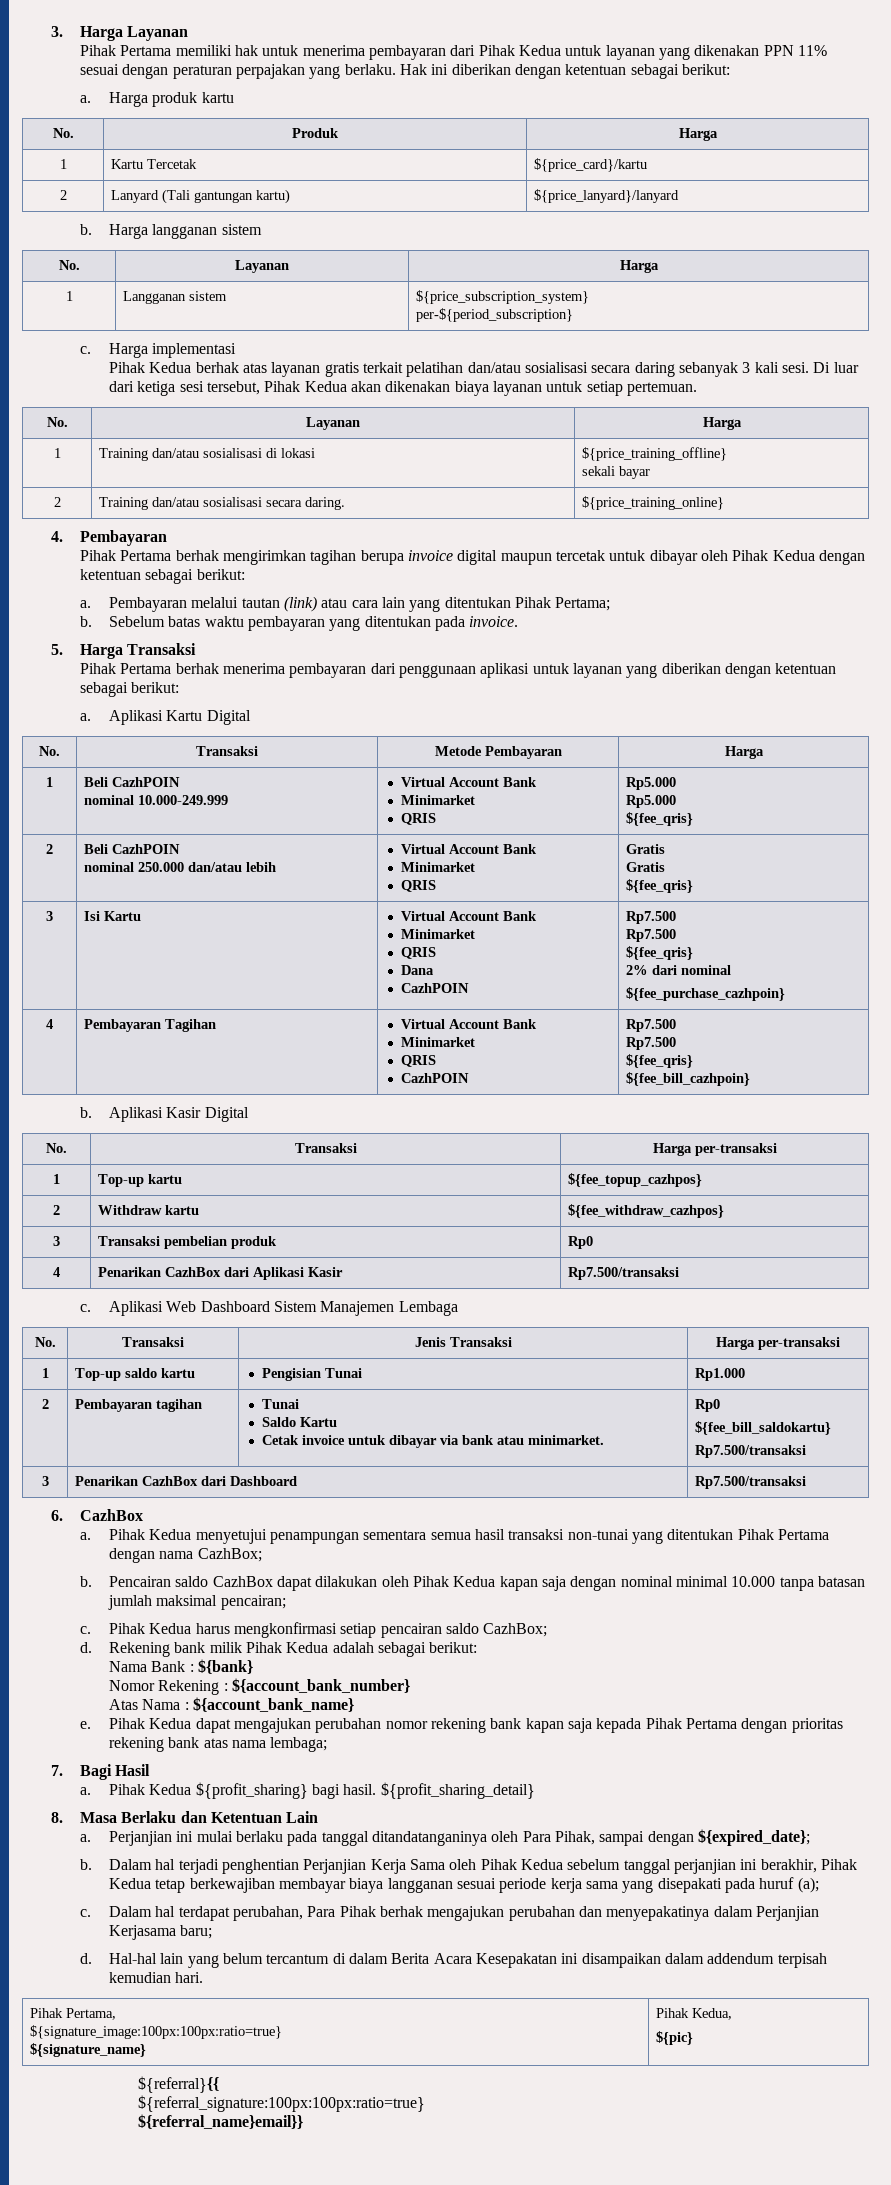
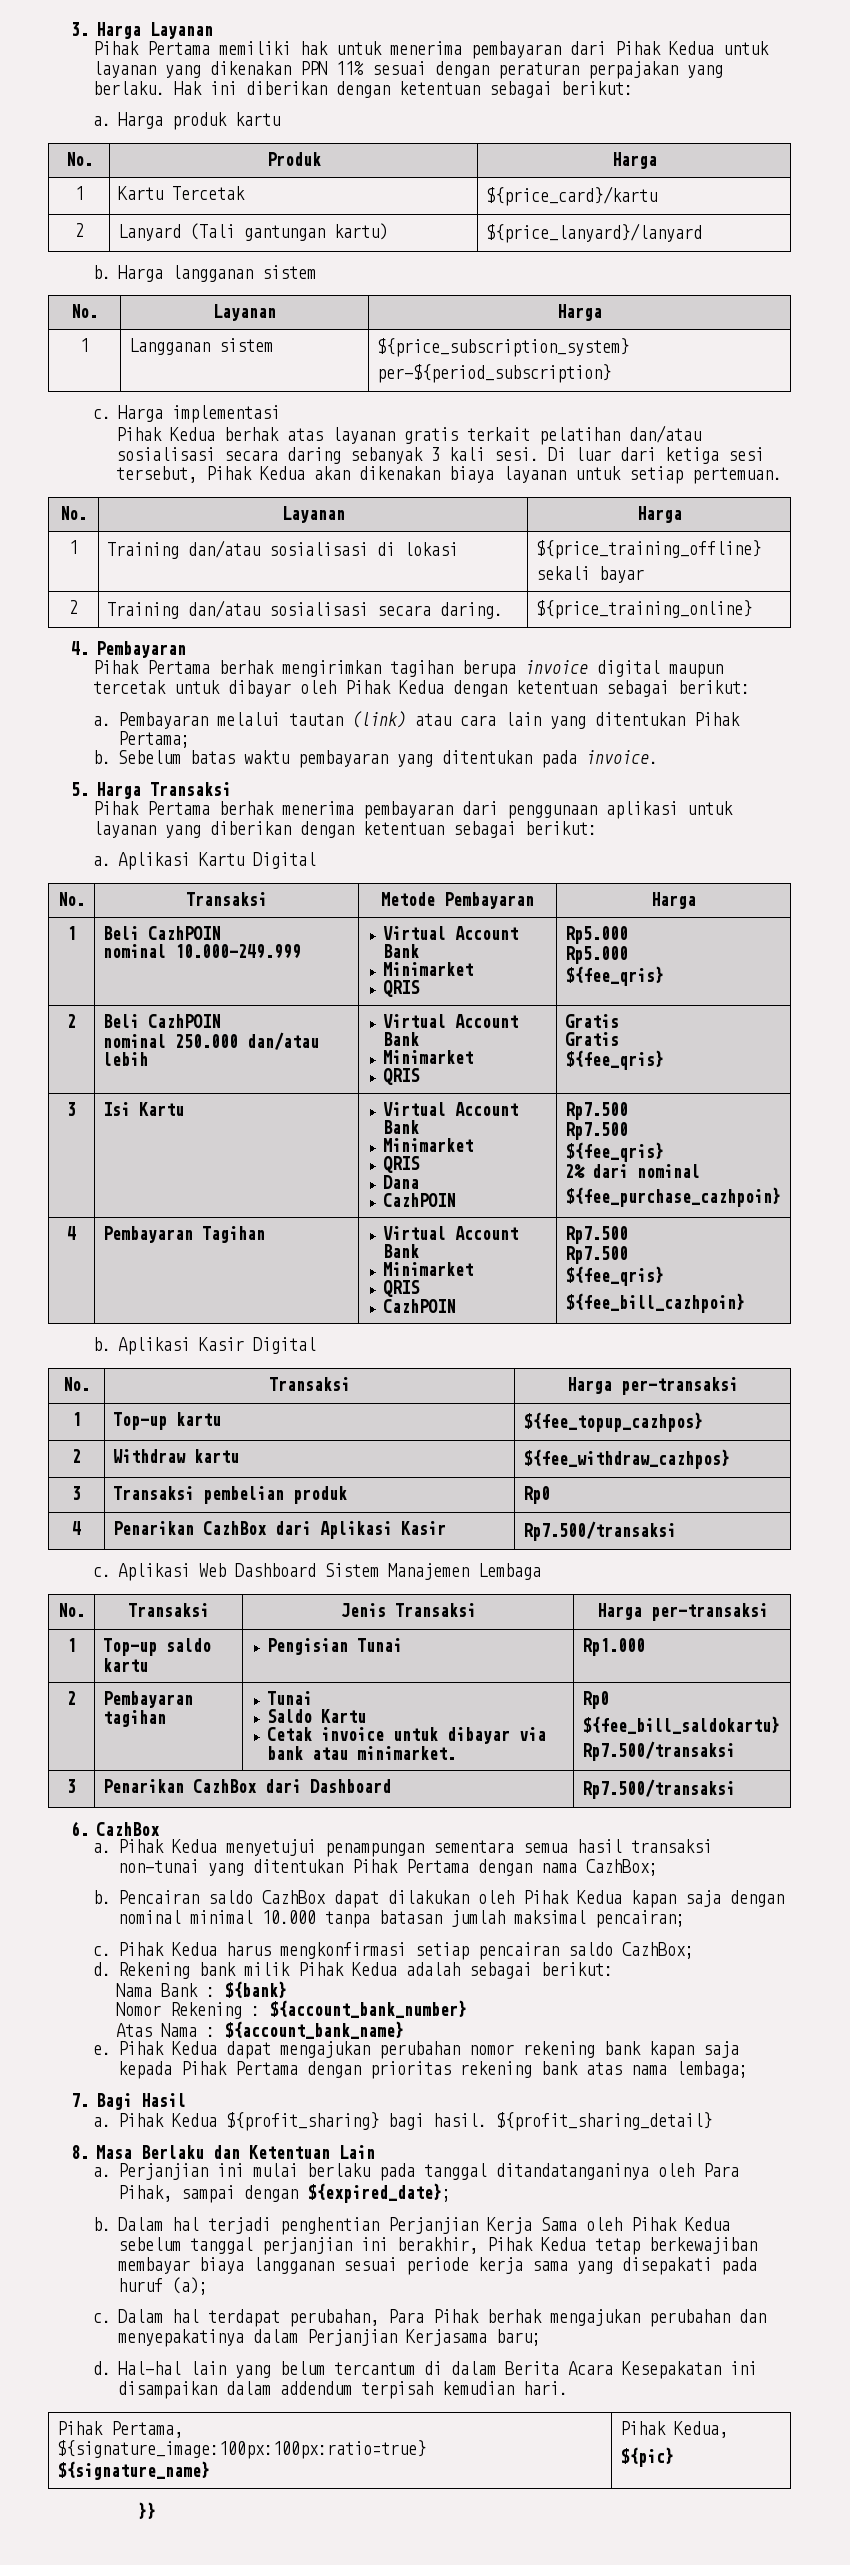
[138,2076,220,2093] [138,2095,426,2112] [138,2114,304,2129] ${referral}{{ // ${referral_signature:100px:100px:ratio=true} // ${referral_name}email}} -> [138,2502,157,2519] }}

